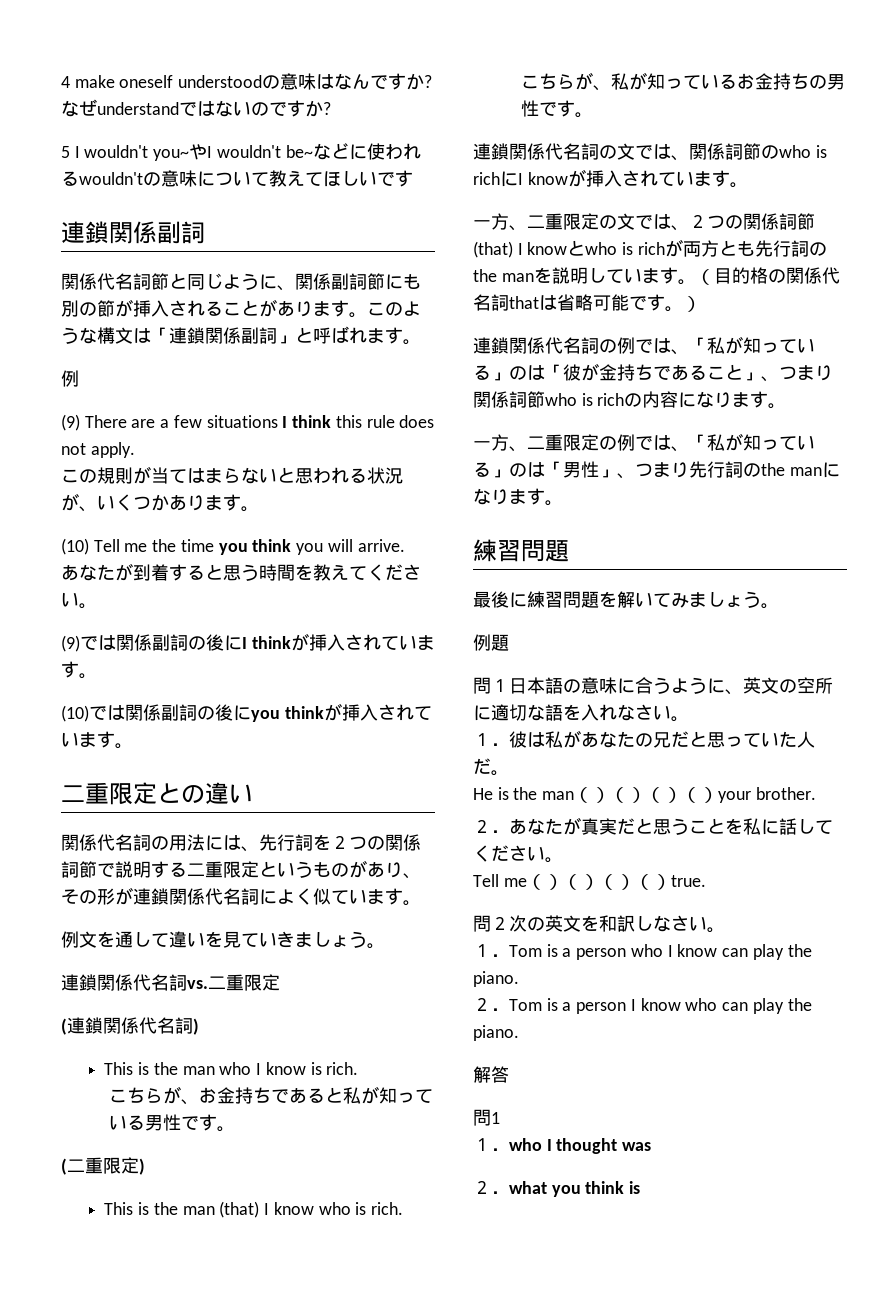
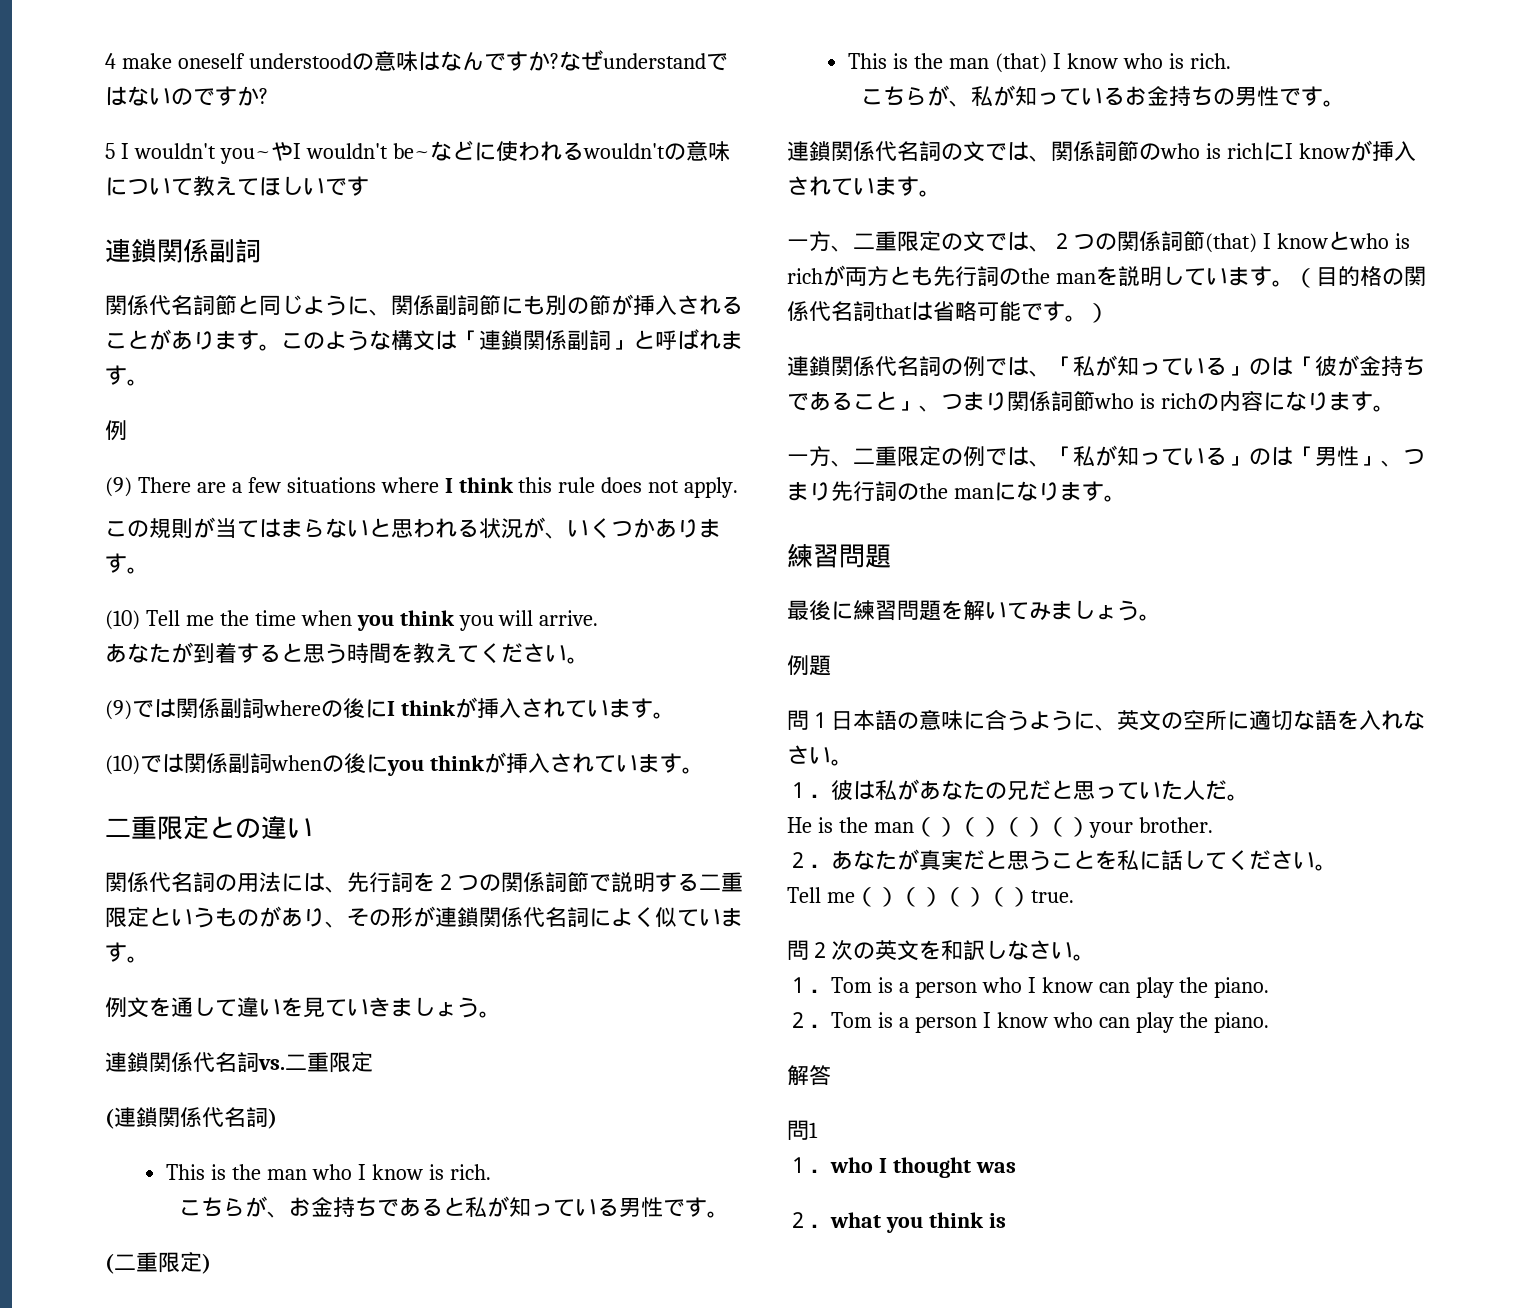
(278, 421) none -> [380,477,439,493] where
(214, 545) none -> [300,610,352,626] when
(188, 642) none -> [263,700,321,716] where
(197, 712) none -> [271,755,322,771] when

